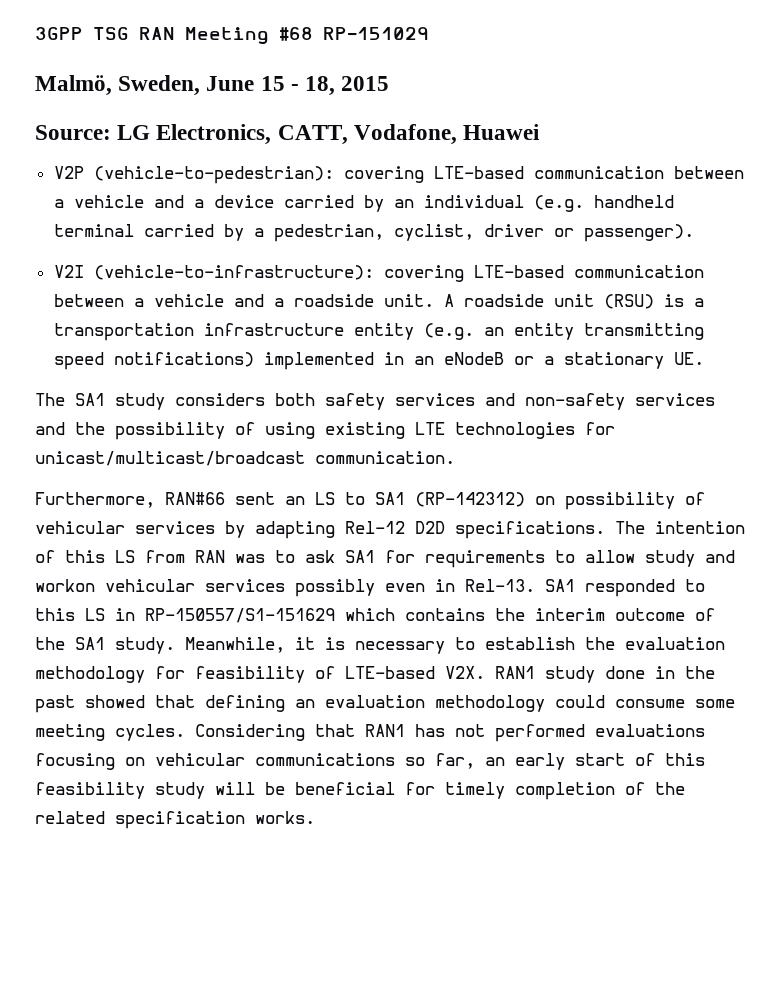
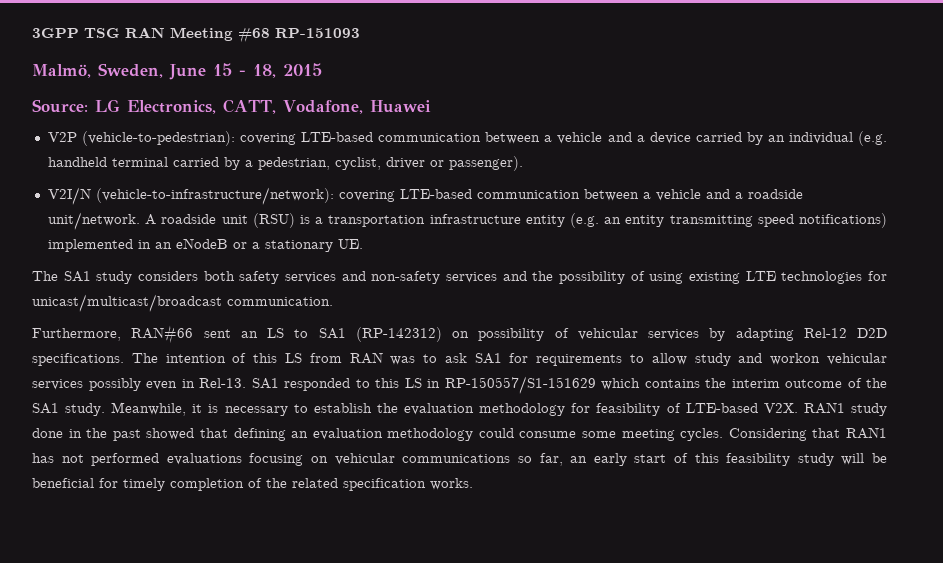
[323,27,429,40] RP-151029 -> [275,28,360,38] RP-151093
[53,265,374,280] V2I (vehicle-to-infrastructure): -> [47,187,334,205] V2I/N (vehicle-to-infrastructure/network):
[383,294,434,307] unit. -> [47,212,140,230] unit/network.

